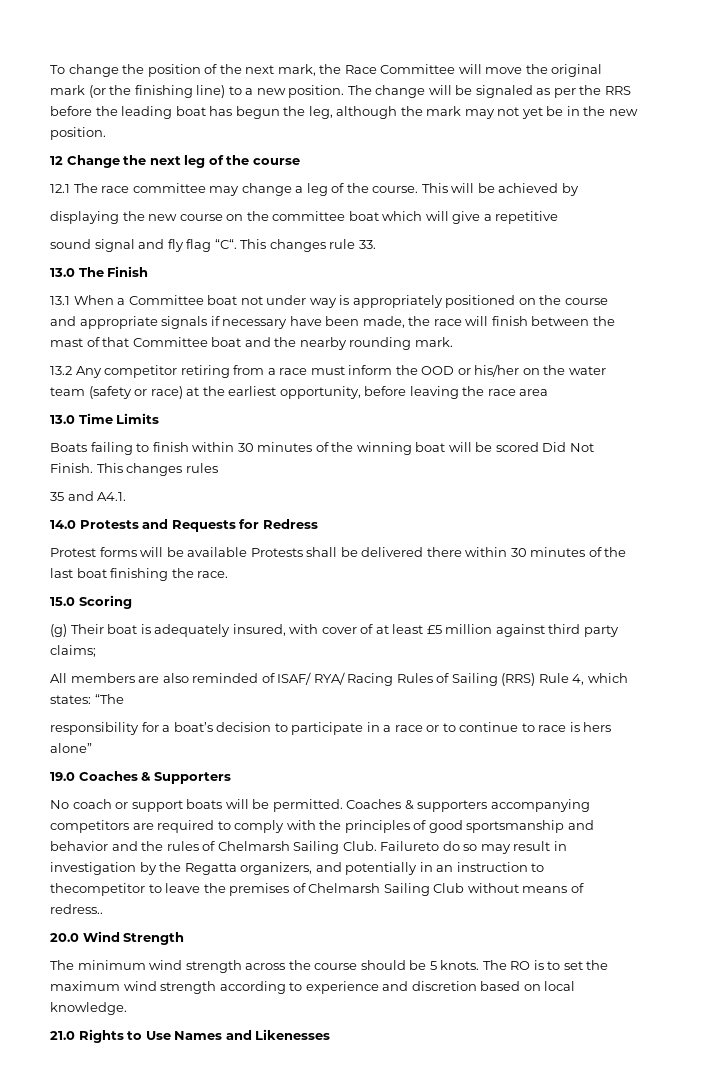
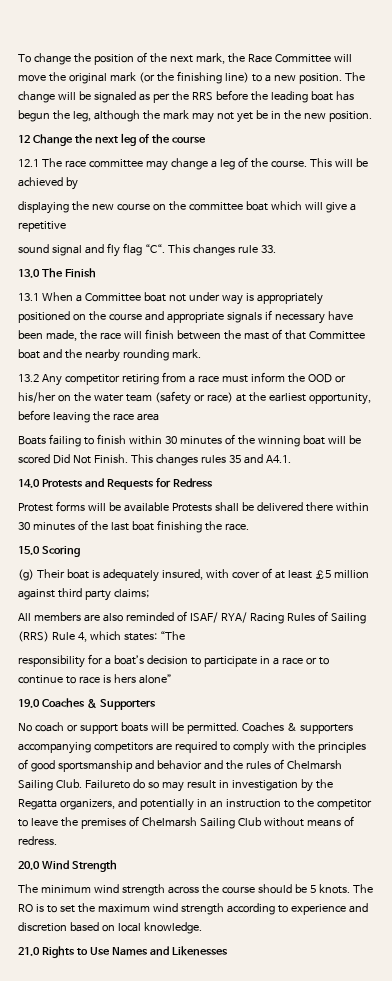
[50,413,160,424] // 13.0 Time Limits -> (159, 417) none
(218, 468) // -> (226, 459) none
[50,883,145,896] thecompetitor -> [296,798,372,810] the competitor
[50,904,103,914] redress.. -> [18,836,57,845] redress.

